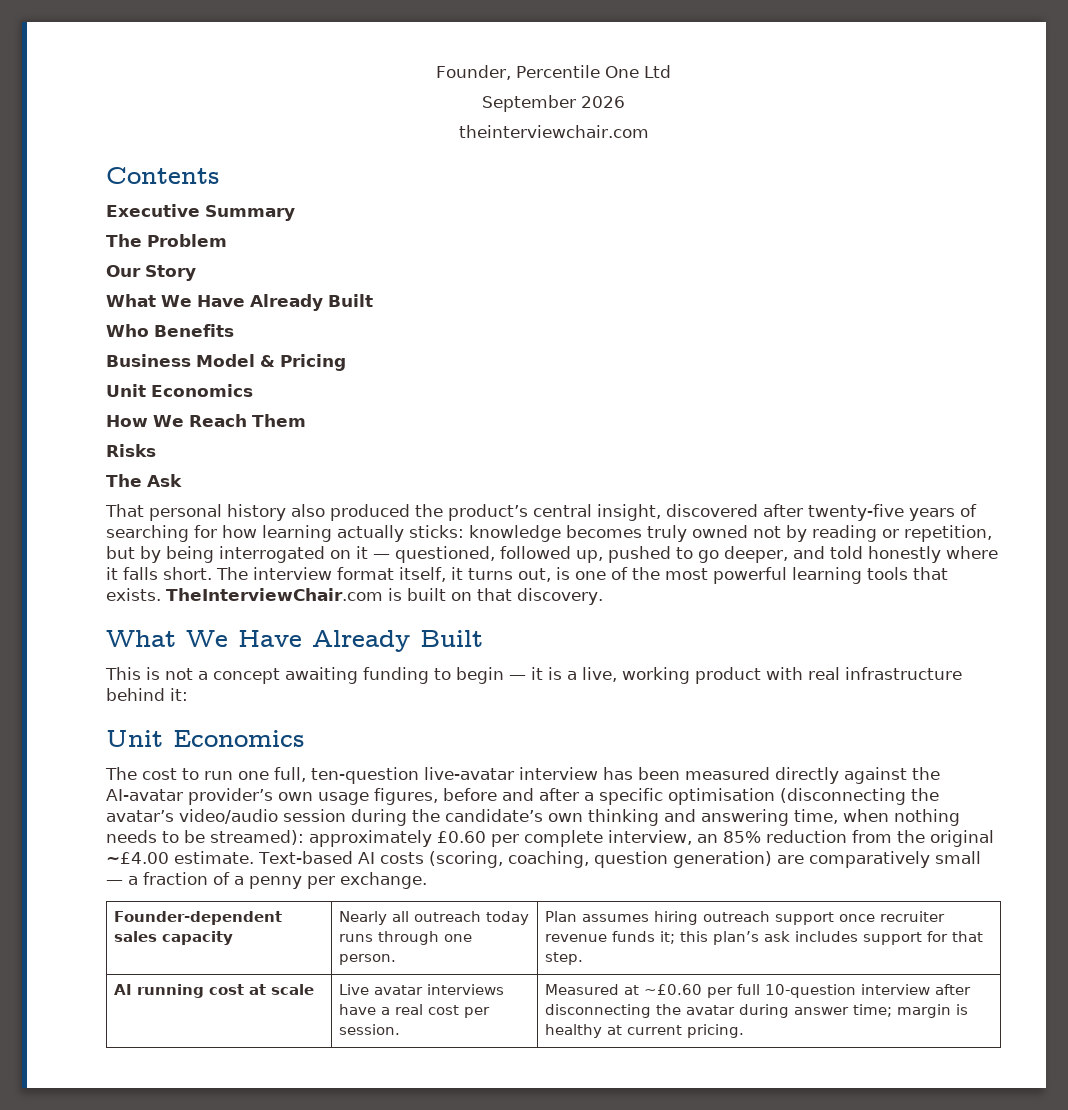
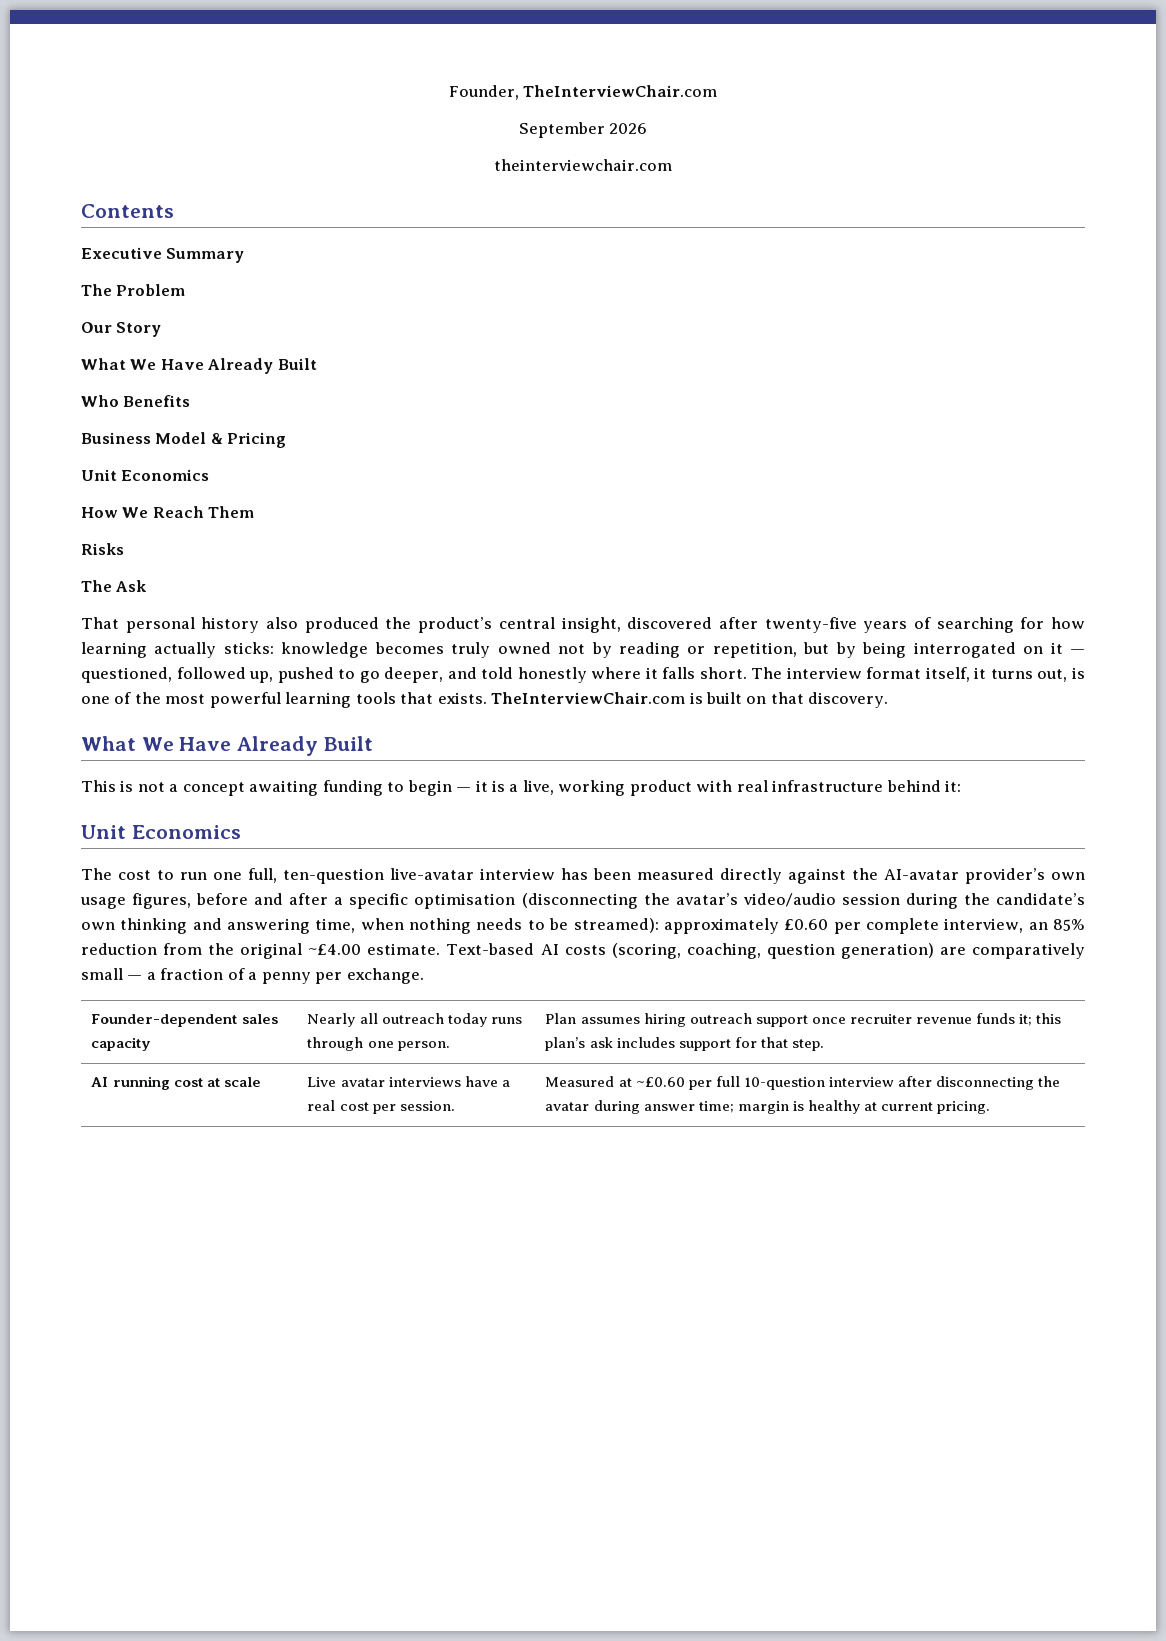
[516,65,671,78] Percentile One Ltd -> [523,85,718,97] TheInterviewChair.com

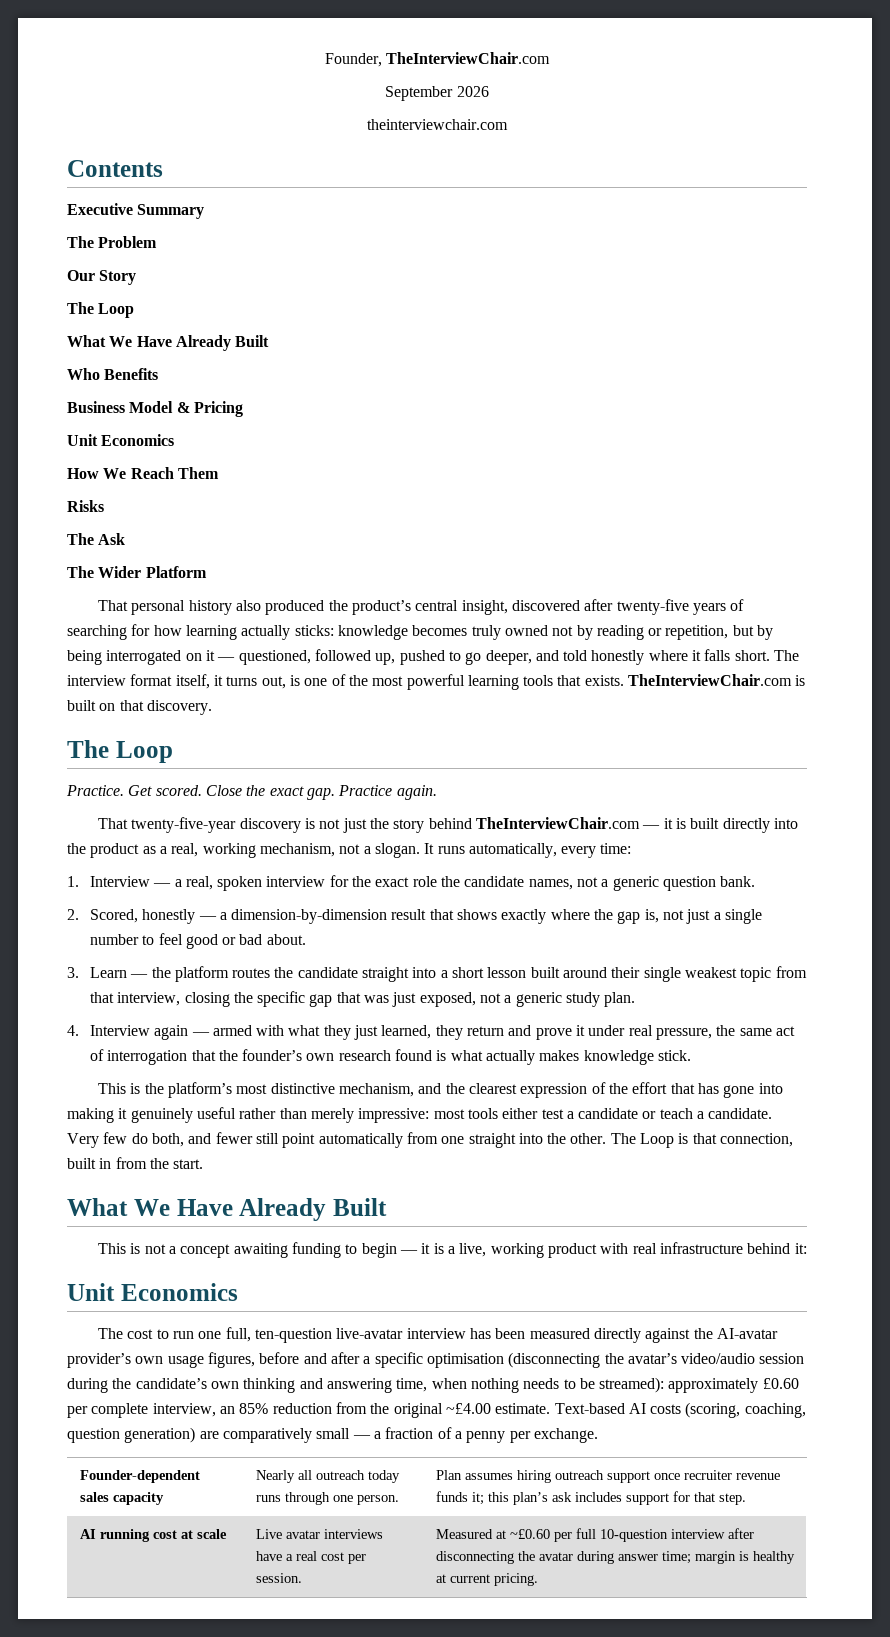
(162, 329) none -> [67,302,135,318] // The Loop
(148, 586) none -> [67,566,207,578] // The Wider Platform
(889, 700) none -> [67,740,173,763] [66,785,437,800] [98,817,798,833] [67,843,632,858] [67,875,756,891] [67,909,762,924] [89,933,306,949] [67,966,807,982] [89,991,636,1007] [67,1025,795,1040] [89,1049,692,1065] [98,1082,783,1098] [67,1107,773,1123] [67,1132,794,1148] [67,1157,204,1169] // The Loop // Practice. Get scored. Close the exact gap. Practice again. // That twenty-five-year discovery is not just the story behind TheInterviewChair.com — it is built directly into the product as a real, working mechanism, not a slogan. It runs automatically, every time: // 1. Interview — a real, spoken interview for the exact role the candidate names, not a generic question bank. // 2. Scored, honestly — a dimension-by-dimension result that shows exactly where the gap is, not just a single number to feel good or bad about. // 3. Learn — the platform routes the candidate straight into a short lesson built around their single weakest topic from that interview, closing the specific gap that was just exposed, not a generic study plan. // 4. Interview again — armed with what they just learned, they return and prove it under real pressure, the same act of interrogation that the founder’s own research found is what actually makes knowledge stick. // This is the platform’s most distinctive mechanism, and the clearest expression of the effort that has gone into making it genuinely useful rather than merely impressive: most tools either test a candidate or teach a candidate. Very few do both, and fewer still point automatically from one straight into the other. The Loop is that connection, built in from the start.

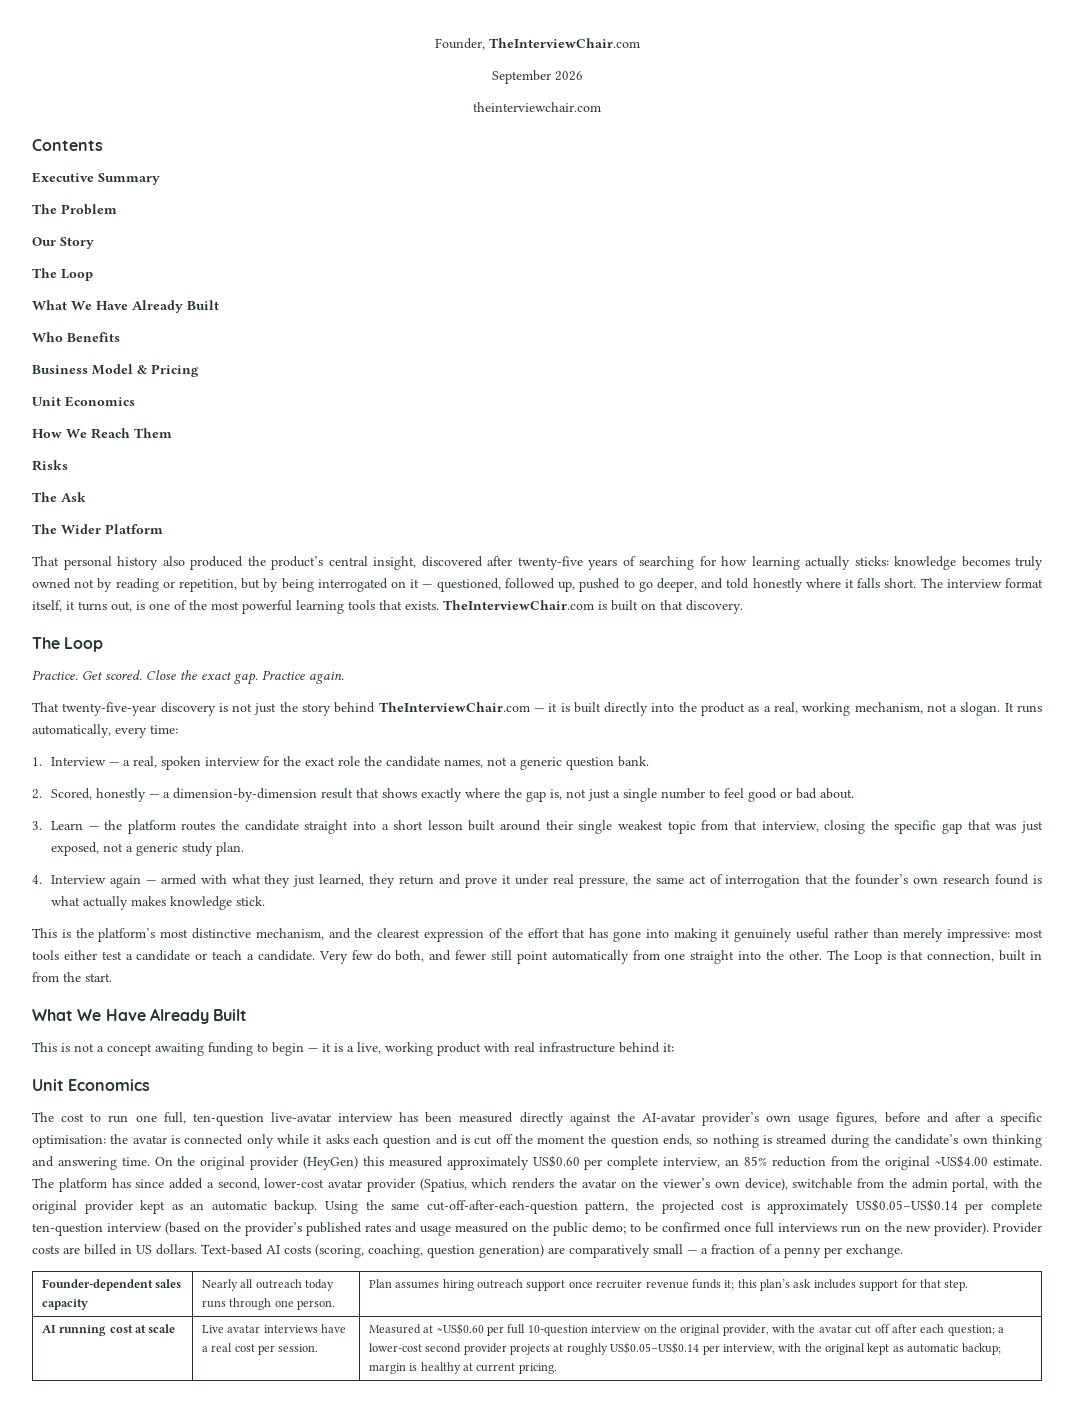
[426,1352,805,1368] optimisation (disconnecting the avatar’s video/audio session -> [32,1134,828,1148] optimisation: the avatar is connected only while it asks each question and is cut off the moment the question ends, so nothing is streamed
[396,1377,799,1393] time, when nothing needs to be streamed): approximately £0.60 -> [121,1155,580,1170] time. On the original provider (HeyGen) this measured approximately US$0.60
[445,1403,551,1414] ~£4.00 estimate. -> [935,1155,1042,1168] [32,1178,1042,1192] [32,1199,1042,1214] [32,1222,1042,1236] [32,1244,197,1255] ~US$4.00 estimate. The platform has since added a second, lower-cost avatar provider (Spatius, which renders the avatar on the viewer’s own device), switchable from the admin portal, with the original provider kept as an automatic backup. Using the same cut-off-after-each-question pattern, the projected cost is approximately US$0.05–US$0.14 per complete ten-question interview (based on the provider’s published rates and usage measured on the public demo; to be confirmed once full interviews run on the new provider). Provider costs are billed in US dollars.
[509,1529,550,1539] ~£0.60 -> [436,1323,484,1335] ~US$0.60
[727,1528,754,1539] [435,1551,691,1564] after disconnecting the avatar during answer time; -> [643,1324,1005,1336] [368,1342,1001,1355] on the original provider, with the avatar cut off after each question; a lower-cost second provider projects at roughly US$0.05–US$0.14 per interview, with the original kept as automatic backup;

